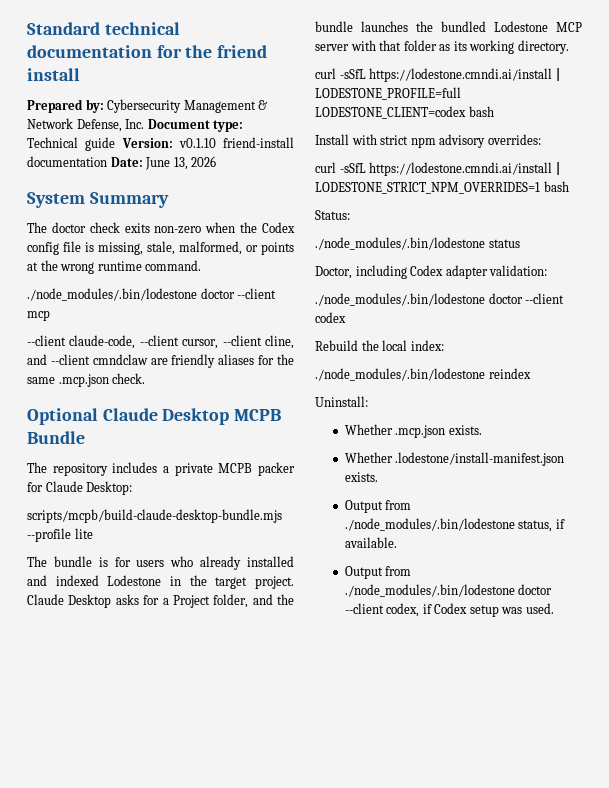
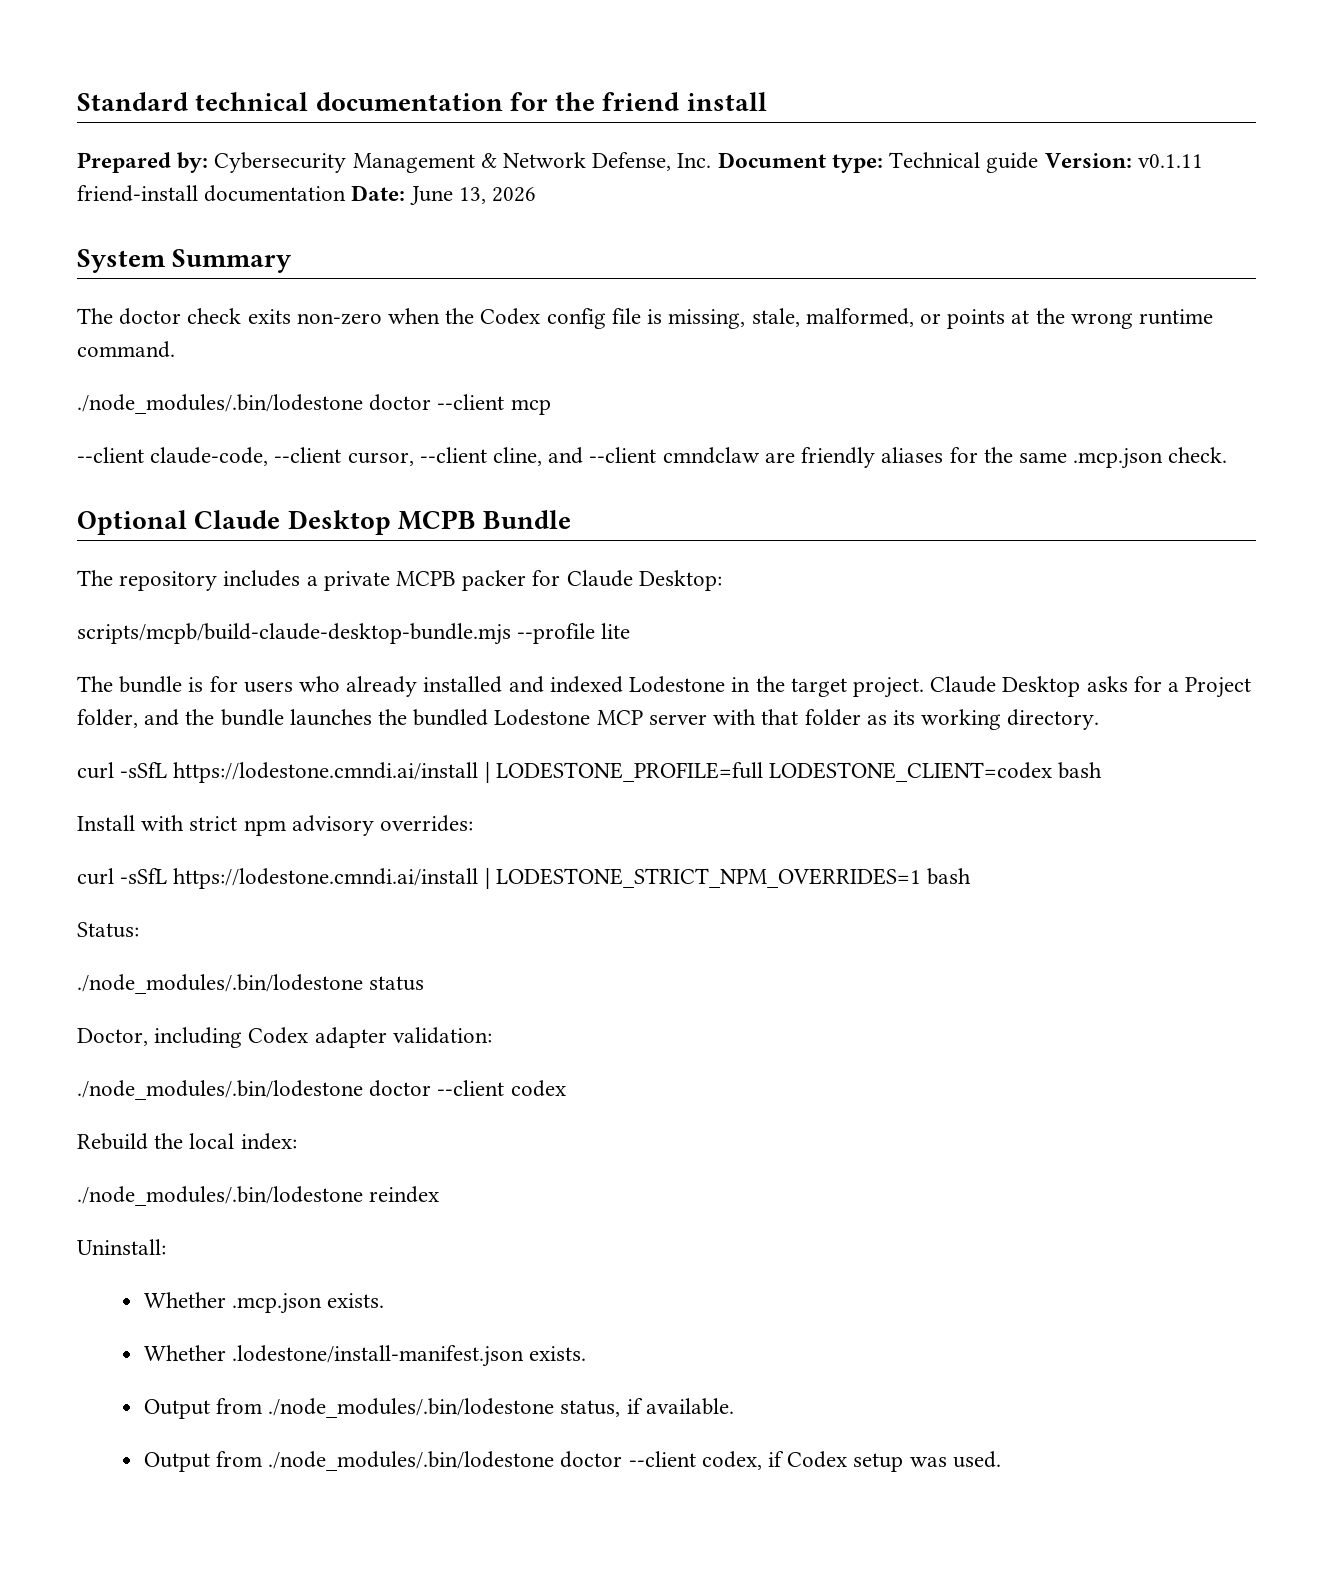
[178,138,216,148] v0.1.10 -> [1137,154,1203,168] v0.1.11

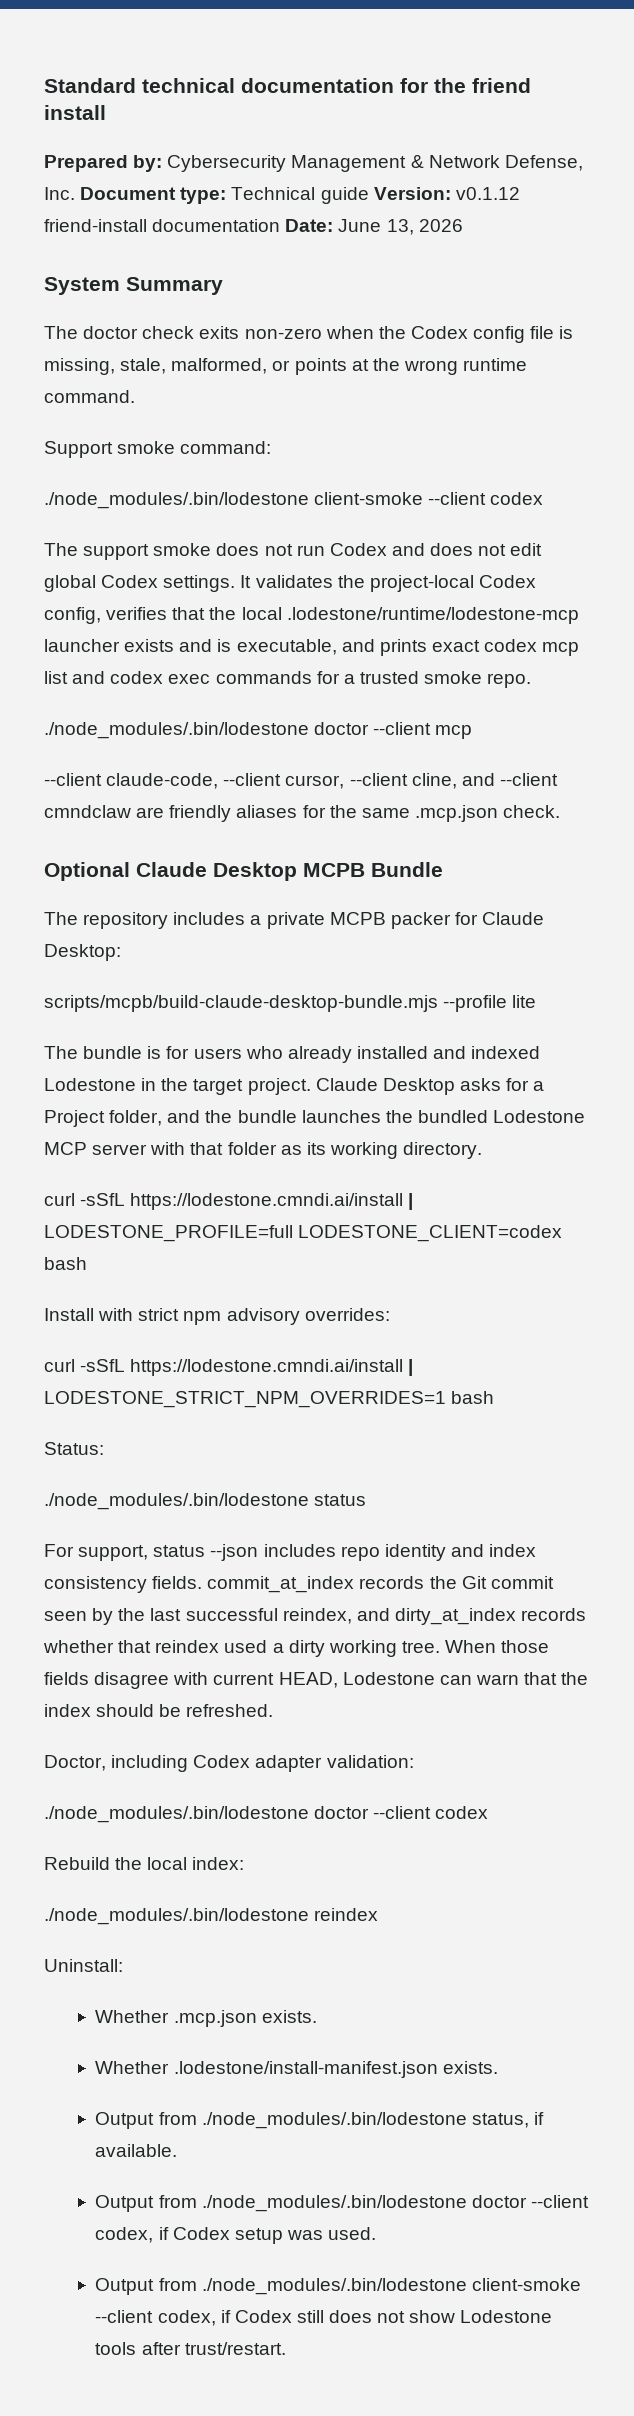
[1137,154,1203,168] v0.1.11 -> [455,187,520,200] v0.1.12
(175, 349) none -> [44,441,272,458] [44,492,544,509] [44,543,543,560] [44,575,536,592] [44,607,579,624] [44,639,580,656] [44,671,532,688] // Support smoke command: // ./node_modules/.bin/lodestone client-smoke --client codex // The support smoke does not run Codex and does not edit global Codex settings. It validates the project-local Codex config, verifies that the local .lodestone/runtime/lodestone-mcp launcher exists and is executable, and prints exact codex mcp list and codex exec commands for a trusted smoke repo.
(425, 983) none -> [44,1544,537,1561] [44,1576,554,1593] [44,1608,587,1625] [43,1640,550,1657] [44,1672,589,1689] [44,1704,274,1717] // For support, status --json includes repo identity and index consistency fields. commit_at_index records the Git commit seen by the last successful reindex, and dirty_at_index records whether that reindex used a dirty working tree. When those fields disagree with current HEAD, Lodestone can warn that the index should be refreshed.
(1001, 1459) none -> [95,2278,581,2295] [95,2310,553,2326] [95,2342,286,2355] // Output from ./node_modules/.bin/lodestone client-smoke --client codex, if Codex still does not show Lodestone tools after trust/restart.

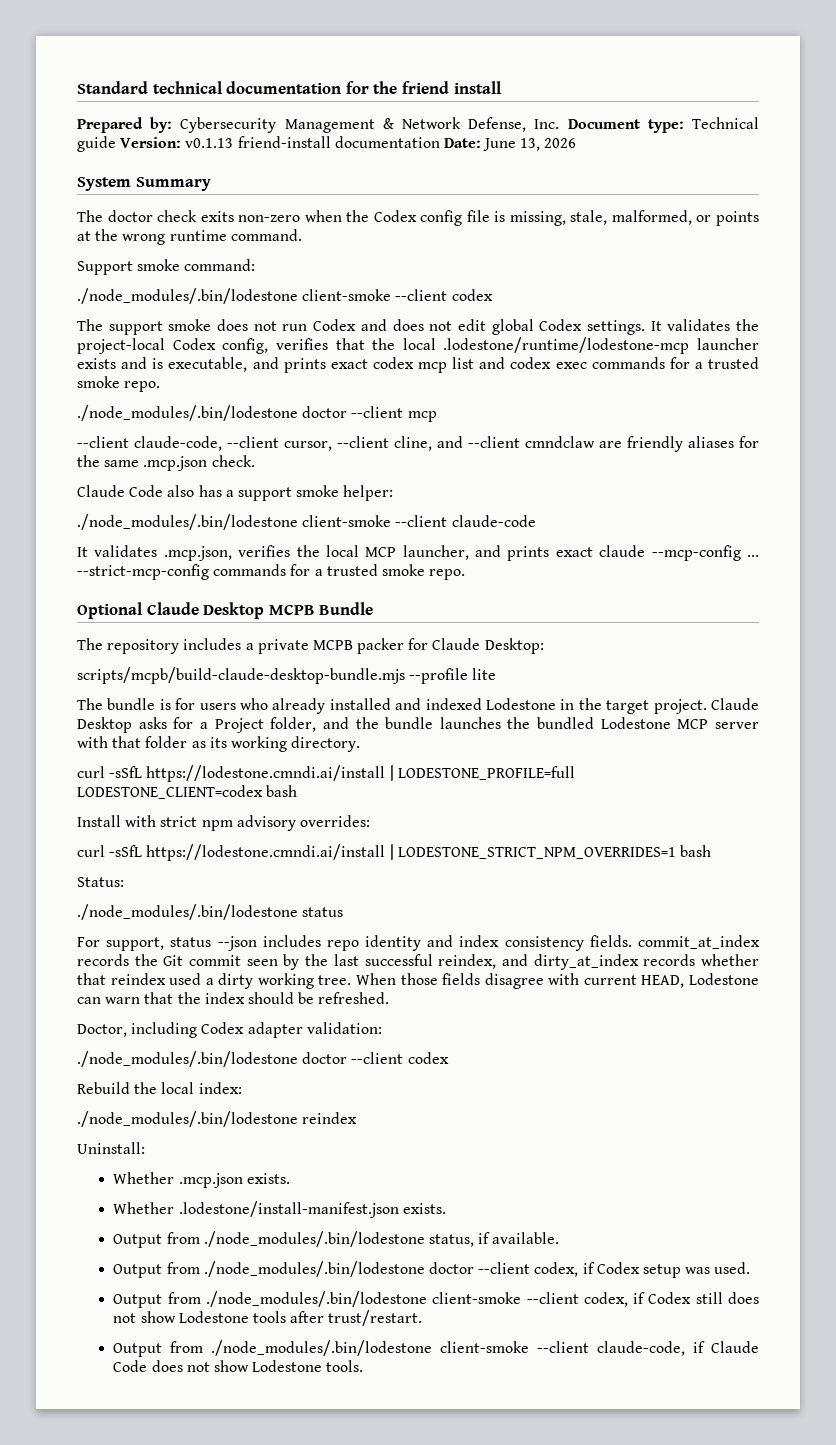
[455,187,520,200] v0.1.12 -> [185,138,234,148] v0.1.13
(561, 811) none -> [77,485,394,501] [77,514,536,530] [77,545,759,561] [77,564,466,580] // Claude Code also has a support smoke helper: // ./node_modules/.bin/lodestone client-smoke --client claude-code // It validates .mcp.json, verifies the local MCP launcher, and prints exact claude --mcp-config ... --strict-mcp-config commands for a trusted smoke repo.
(286, 2348) none -> [113,1340,759,1357] [113,1360,364,1372] // Output from ./node_modules/.bin/lodestone client-smoke --client claude-code, if Claude Code does not show Lodestone tools.

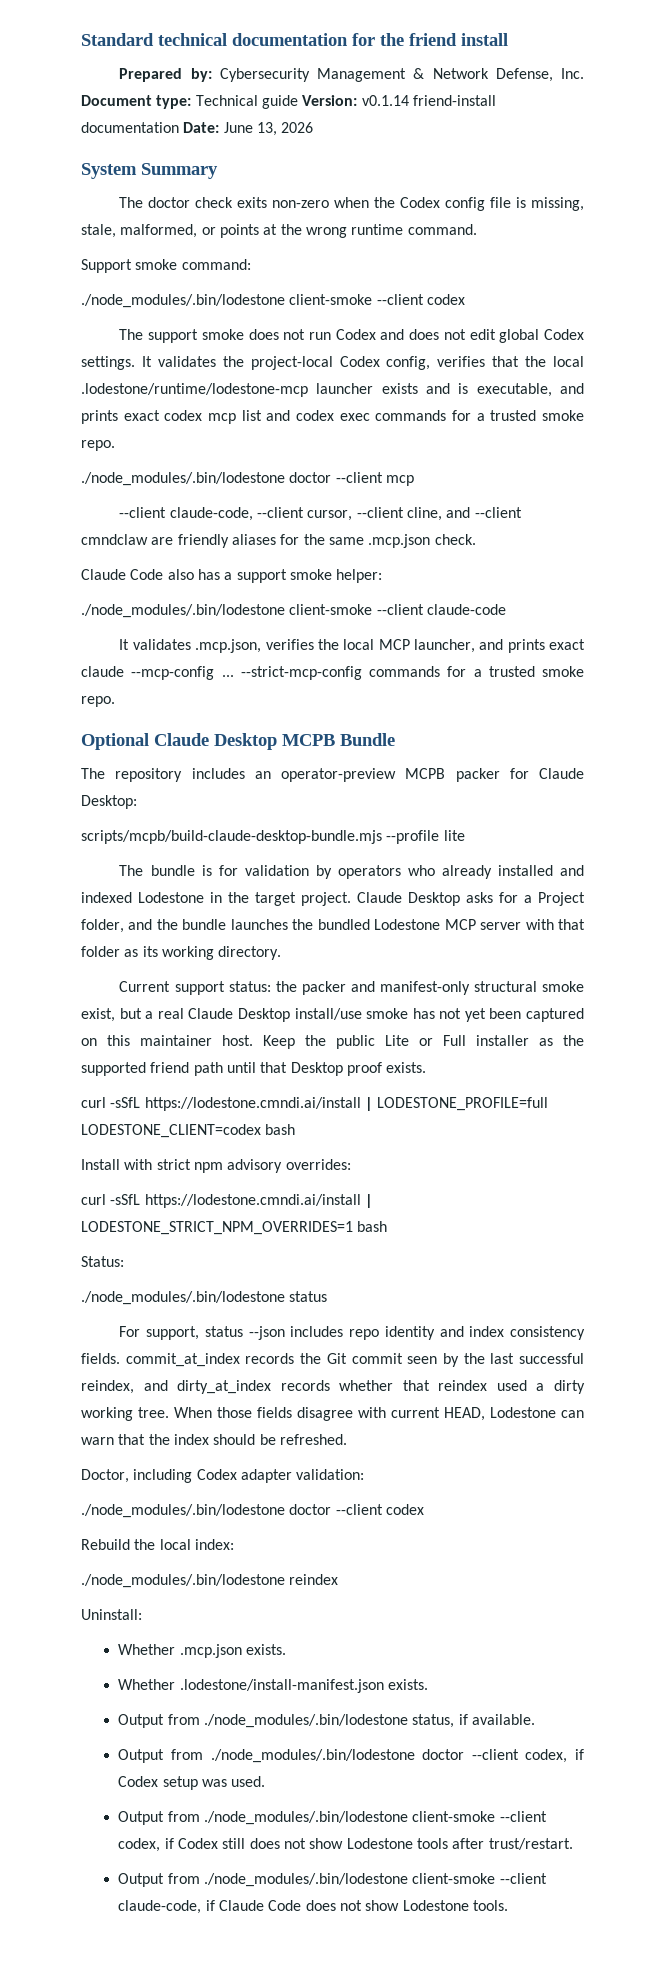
[185,138,234,148] v0.1.13 -> [361,95,409,106] v0.1.14
[245,639,309,654] a private -> [254,768,396,782] an operator-preview
[199,703,236,710] users -> [244,865,401,879] validation by operators
(361, 744) none -> [119,981,584,995] [81,1008,584,1022] [81,1035,584,1049] [81,1062,427,1076] // Current support status: the packer and manifest-only structural smoke exist, but a real Claude Desktop install/use smoke has not yet been captured on this maintainer host. Keep the public Lite or Full installer as the supported friend path until that Desktop proof exists.

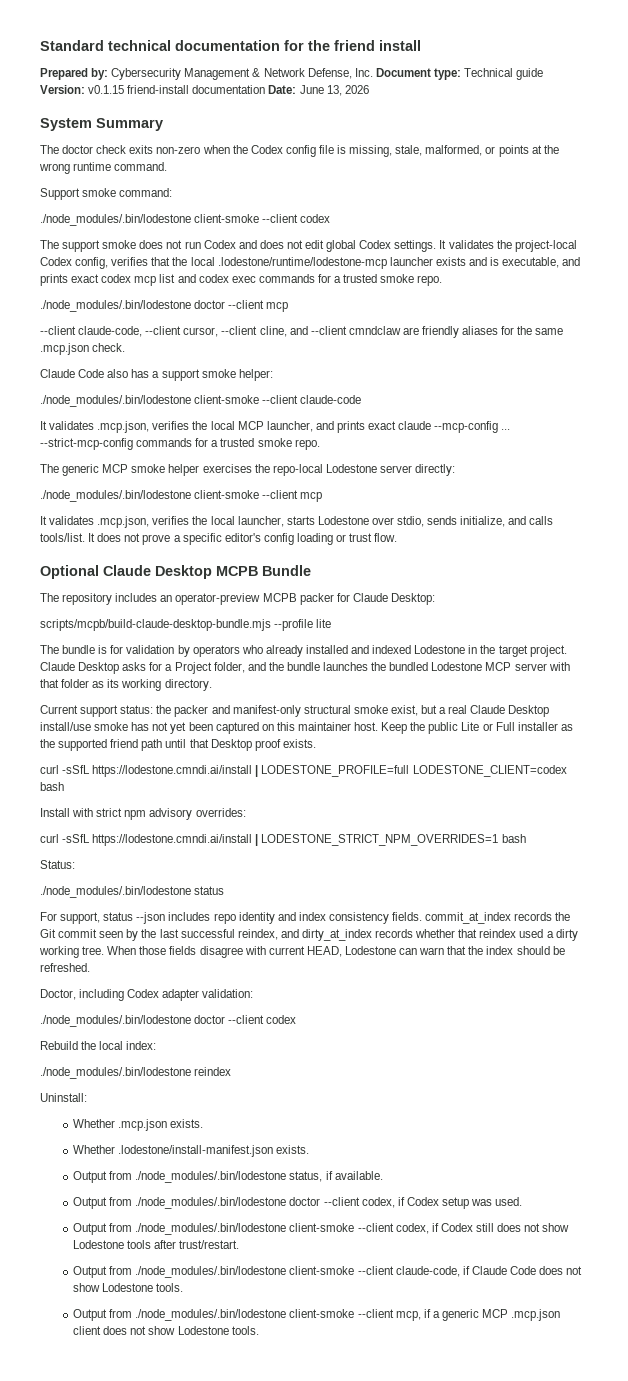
[361,95,409,106] v0.1.14 -> [88,85,125,94] v0.1.15
(115, 701) none -> [40,464,456,476] [40,490,323,502] [40,516,554,528] [40,533,398,545] // The generic MCP smoke helper exercises the repo-local Lodestone server directly: // ./node_modules/.bin/lodestone client-smoke --client mcp // It validates .mcp.json, verifies the local launcher, starts Lodestone over stdio, sends initialize, and calls tools/list. It does not prove a specific editor's config loading or trust flow.
(508, 1905) none -> [73,1309,561,1321] [73,1326,259,1335] // Output from ./node_modules/.bin/lodestone client-smoke --client mcp, if a generic MCP .mcp.json client does not show Lodestone tools.

